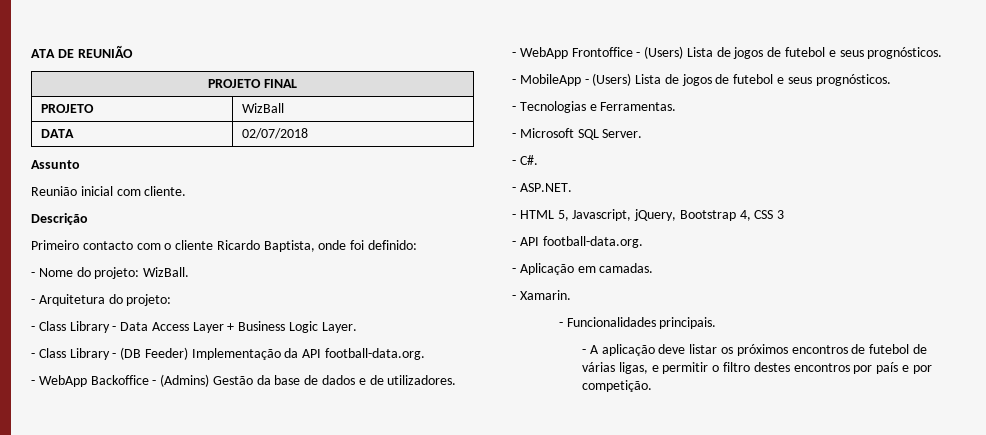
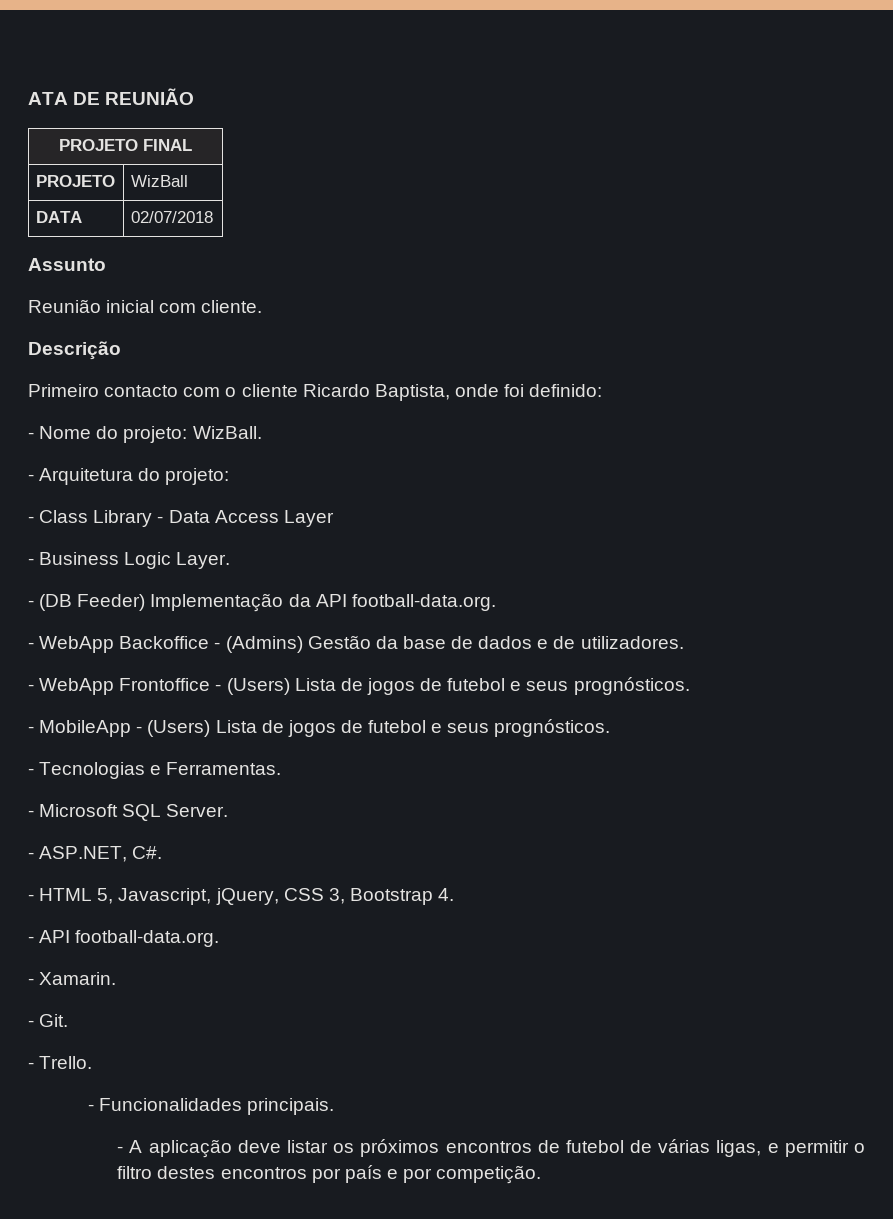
[227,323,235,331] + -> [28,558,34,565] // -
[38,348,117,360] Class Library - -> (34, 603) none
(516, 162) none -> [39,846,128,862] ASP.NET,
[512,183,572,192] // - ASP.NET. -> (163, 852) none
[679,210,785,221] Bootstrap 4, CSS 3 -> [283,888,455,905] CSS 3, Bootstrap 4.
[519,263,654,275] [512,290,571,300] Aplicação em camadas. // - Xamarin. -> [39,972,117,985] [28,1014,69,1027] [28,1056,93,1069] Xamarin. // - Git. // - Trello.

